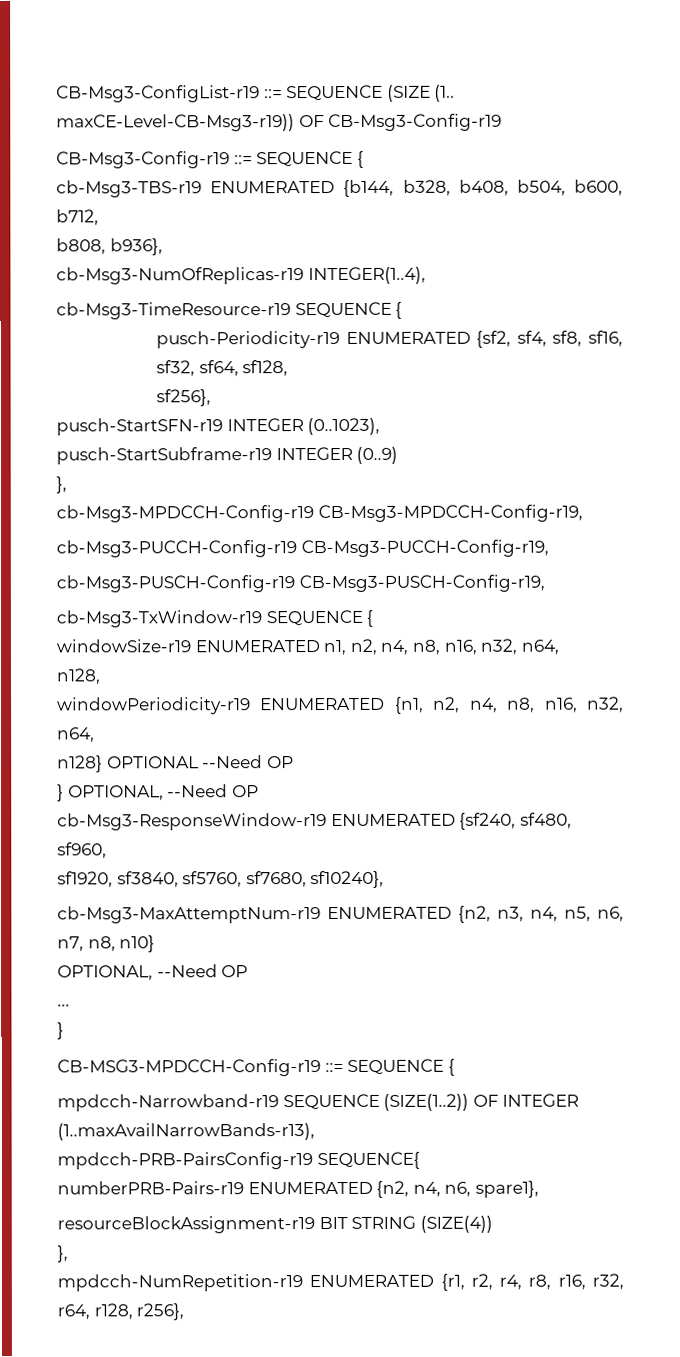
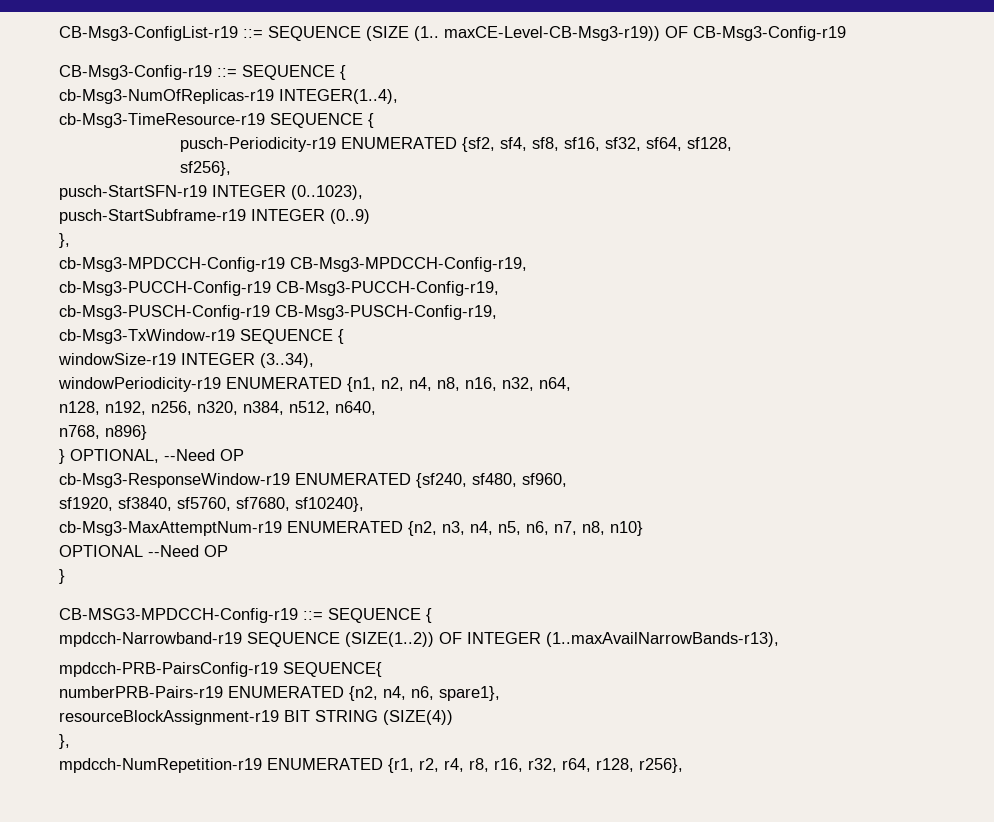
[56,179,624,198] [56,209,99,226] [56,238,163,256] // cb-Msg3-TBS-r19 ENUMERATED {b144, b328, b408, b504, b600, b712, // b808, b936}, -> (346, 72) none
[194,638,559,656] [56,668,101,685] ENUMERATED n1, n2, n4, n8, n16, n32, n64, // n128, -> [181,353,314,368] INTEGER (3..34),
[57,755,294,773] n128} OPTIONAL --Need OP -> [59,401,376,415] [59,425,147,440] n128, n192, n256, n320, n384, n512, n640, // n768, n896}
[57,964,249,981] [57,1004,70,1007] OPTIONAL, --Need OP // ... -> [59,545,228,557] OPTIONAL --Need OP

